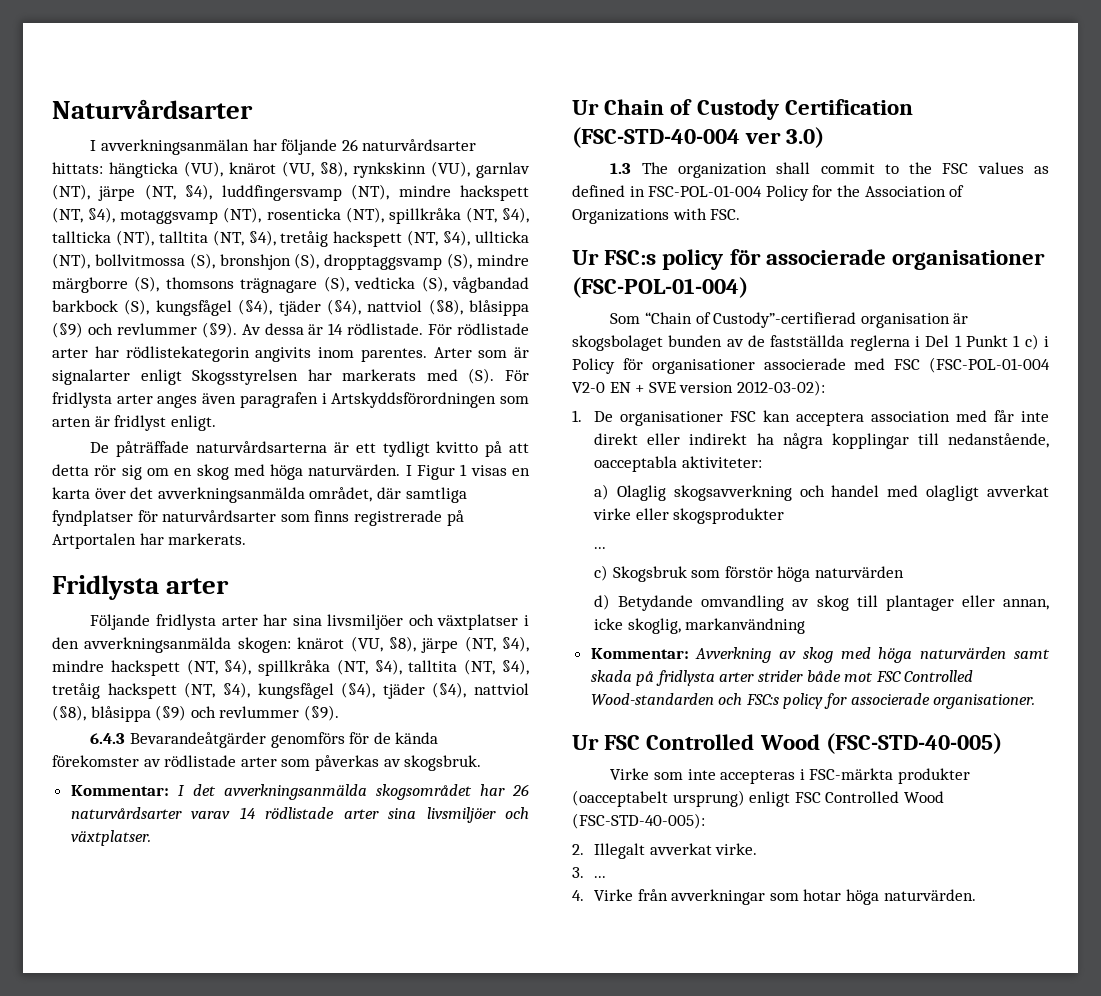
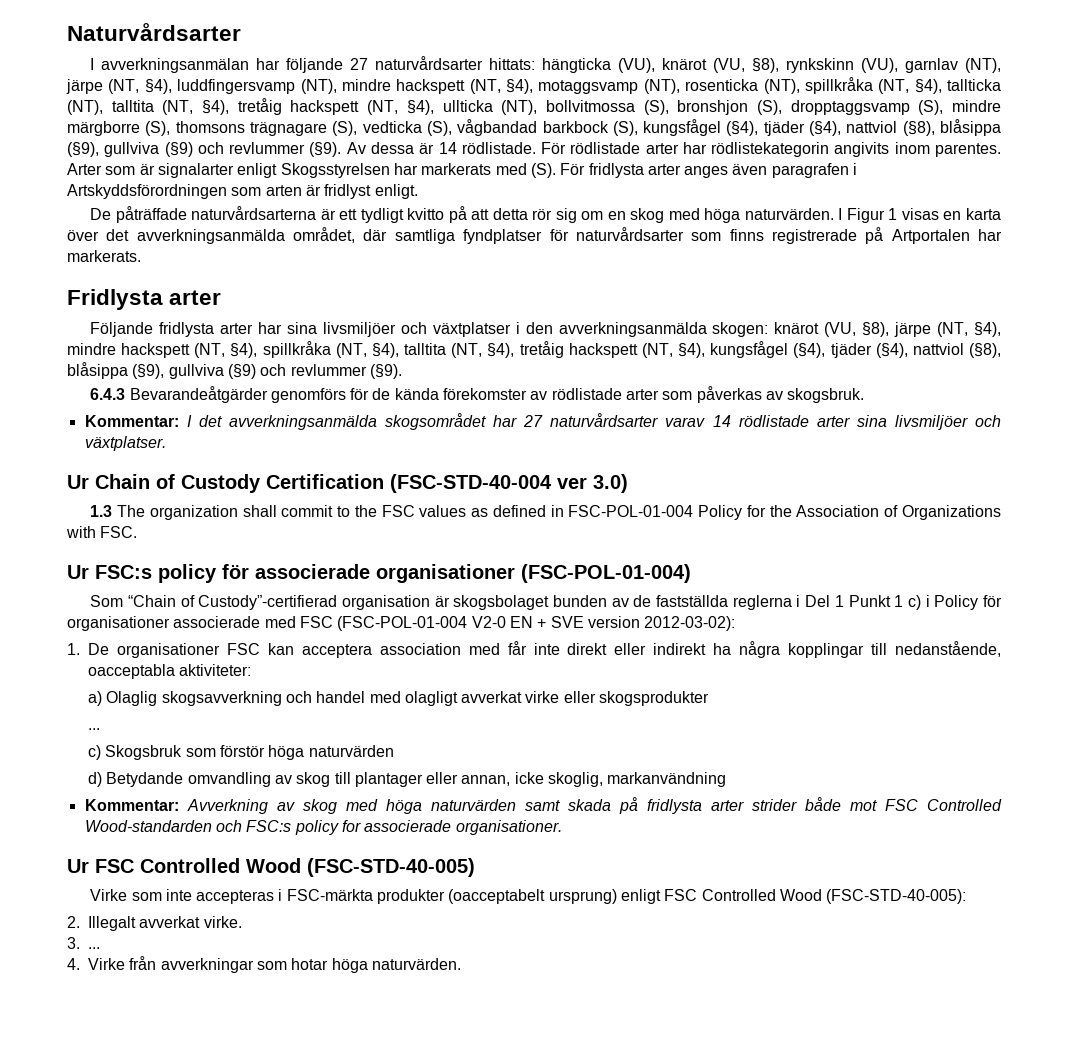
[341,139,358,151] 26 -> [350,58,369,70] 27
(529, 308) none -> [67,142,160,157] (§9), gullviva
(151, 714) none -> [132,364,224,379] (§9), gullviva
[512,784,529,796] 26 -> [523,415,544,427] 27

